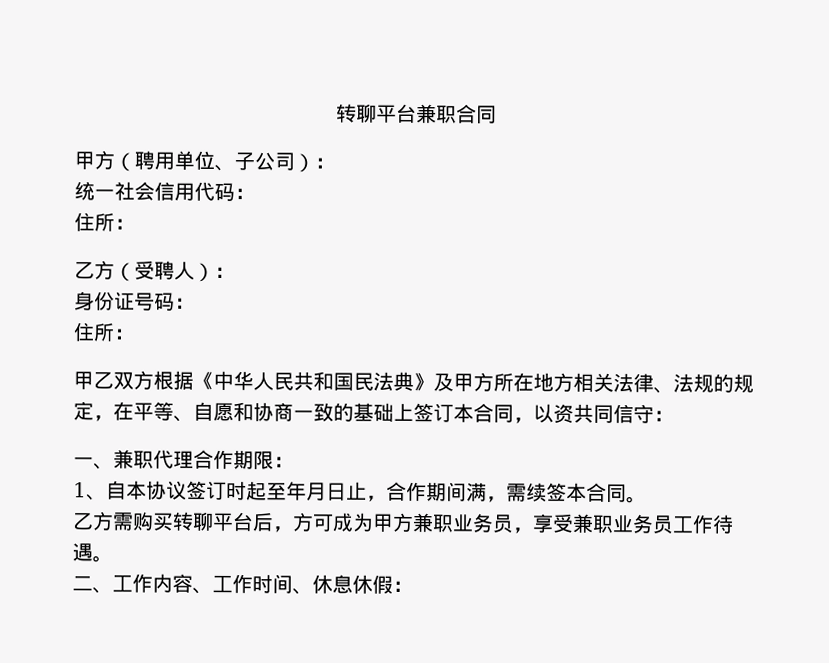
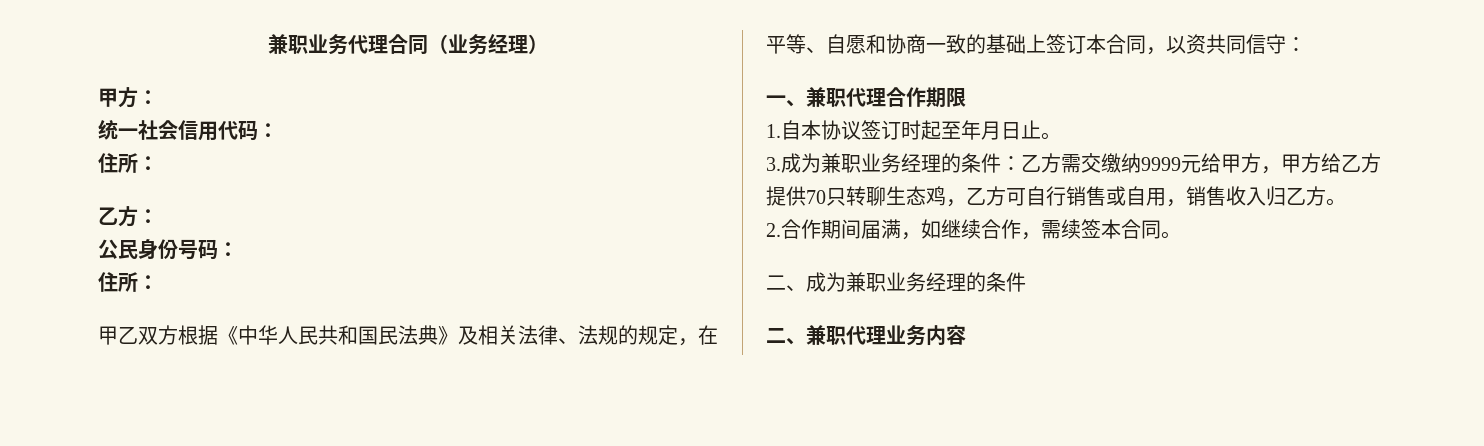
[335,103,497,124] [74,150,315,173] 转聊平台兼职合同 // 甲方（聘用单位、子公司） -> [268,34,548,55] [98,87,138,108] 兼职业务代理合同（业务经理） // 甲方
[114,260,235,282] [74,291,135,311] （受聘人）： // 身份证 -> [138,209,158,224] [98,239,178,260] ： // 公民身份
[453,372,574,392] 甲方所在地方 -> (478, 335) none
[273,456,294,468] [73,482,107,501] ： // 1、 -> [766,124,781,138] // 1.
[366,481,647,504] [72,511,734,535] [72,543,113,563] [72,573,413,595] ，合作期间满，需续签本合同。 // 乙方需购买转聊平台后，方可成为甲方兼职业务员，享受兼职业务员工作待遇。 // 二、工作内容、工作时间、休息休假： -> [1041,132,1061,140] [766,153,1381,174] [766,186,1346,207] [766,219,1181,240] [766,272,1026,292] [766,325,966,346] 。 // 3.成为兼职业务经理的条件：乙方需交缴纳9999元给甲方，甲方给乙方提供70只转聊生态鸡，乙方可自行销售或自用，销售收入归乙方。 // 2.合作期间届满，如继续合作，需续签本合同。 // 二、成为兼职业务经理的条件 // 二、兼职代理业务内容

